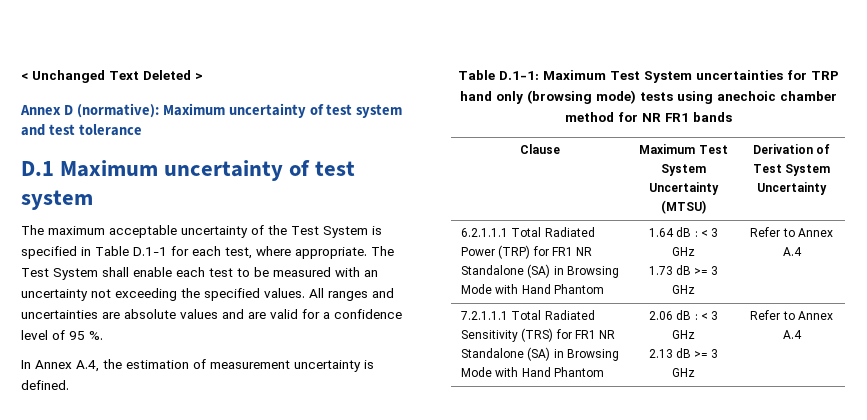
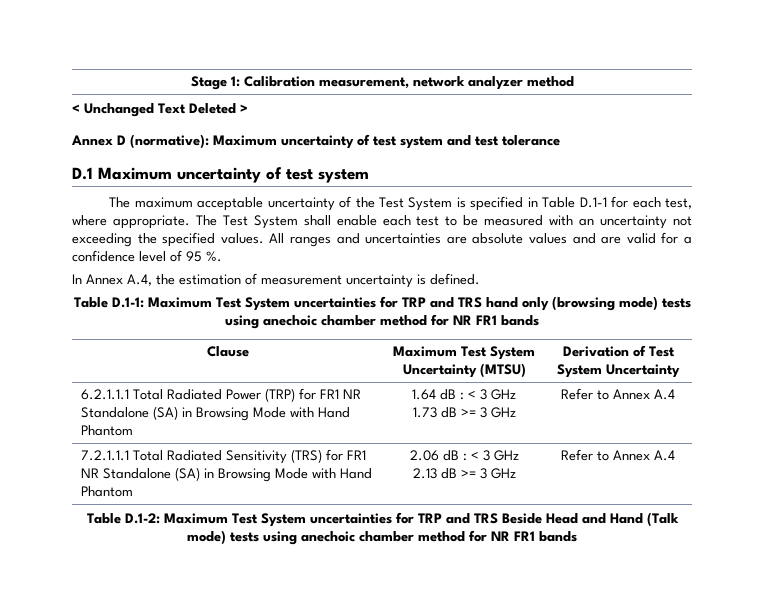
(21, 76) none -> [190,76,574,90] Stage 1: Calibration measurement, network analyzer method //
(839, 75) none -> [429,297,482,308] and TRS
(802, 334) none -> [86,512,679,527] [187,530,577,545] // Table D.1-2: Maximum Test System uncertainties for TRP and TRS Beside Head and Hand (Talk mode) tests using anechoic chamber method for NR FR1 bands

